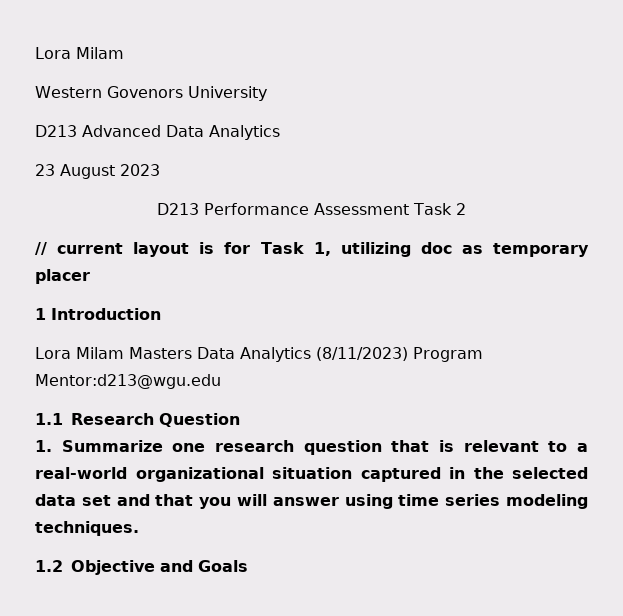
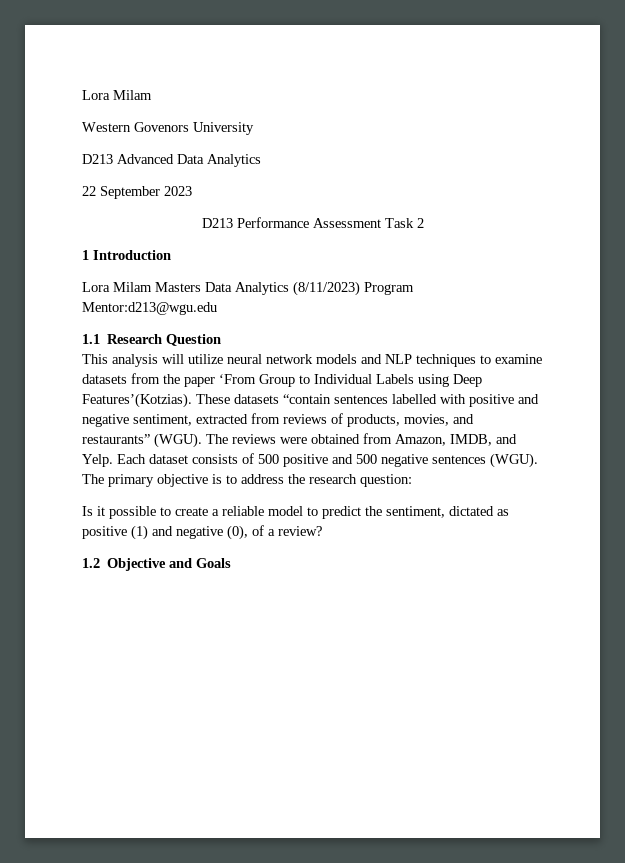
[35,164,115,179] 23 August -> [82,186,160,199] 22 September
[35,242,589,257] [35,269,90,284] // // current layout is for Task 1, utilizing doc as temporary placer -> (424, 223) none
[35,440,588,455] [35,467,588,482] [35,494,588,509] [35,521,139,536] 1. Summarize one research question that is relevant to a real-world organizational situation captured in the selected data set and that you will answer using time series modeling techniques. -> [82,354,542,367] [82,373,482,387] [82,393,539,408] [82,413,474,427] [82,433,517,448] [82,453,538,468] [82,474,412,487] [82,506,509,519] [82,525,322,540] This analysis will utilize neural network models and NLP techniques to examine datasets from the paper ‘From Group to Individual Labels using Deep Features’(Kotzias). These datasets “contain sentences labelled with positive and negative sentiment, extracted from reviews of products, movies, and restaurants” (WGU). The reviews were obtained from Amazon, IMDB, and Yelp. Each dataset consists of 500 positive and 500 negative sentences (WGU). The primary objective is to address the research question: // Is it possible to create a reliable model to predict the sentiment, dictated as positive (1) and negative (0), of a review?

